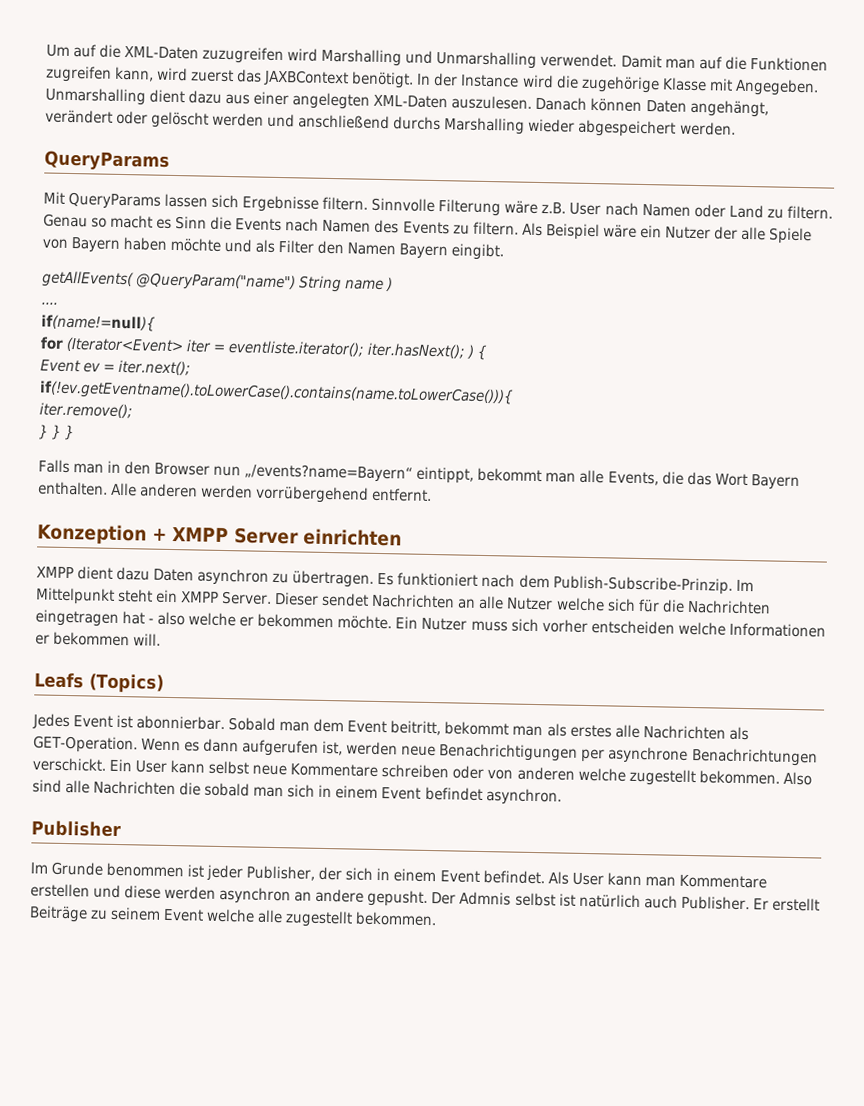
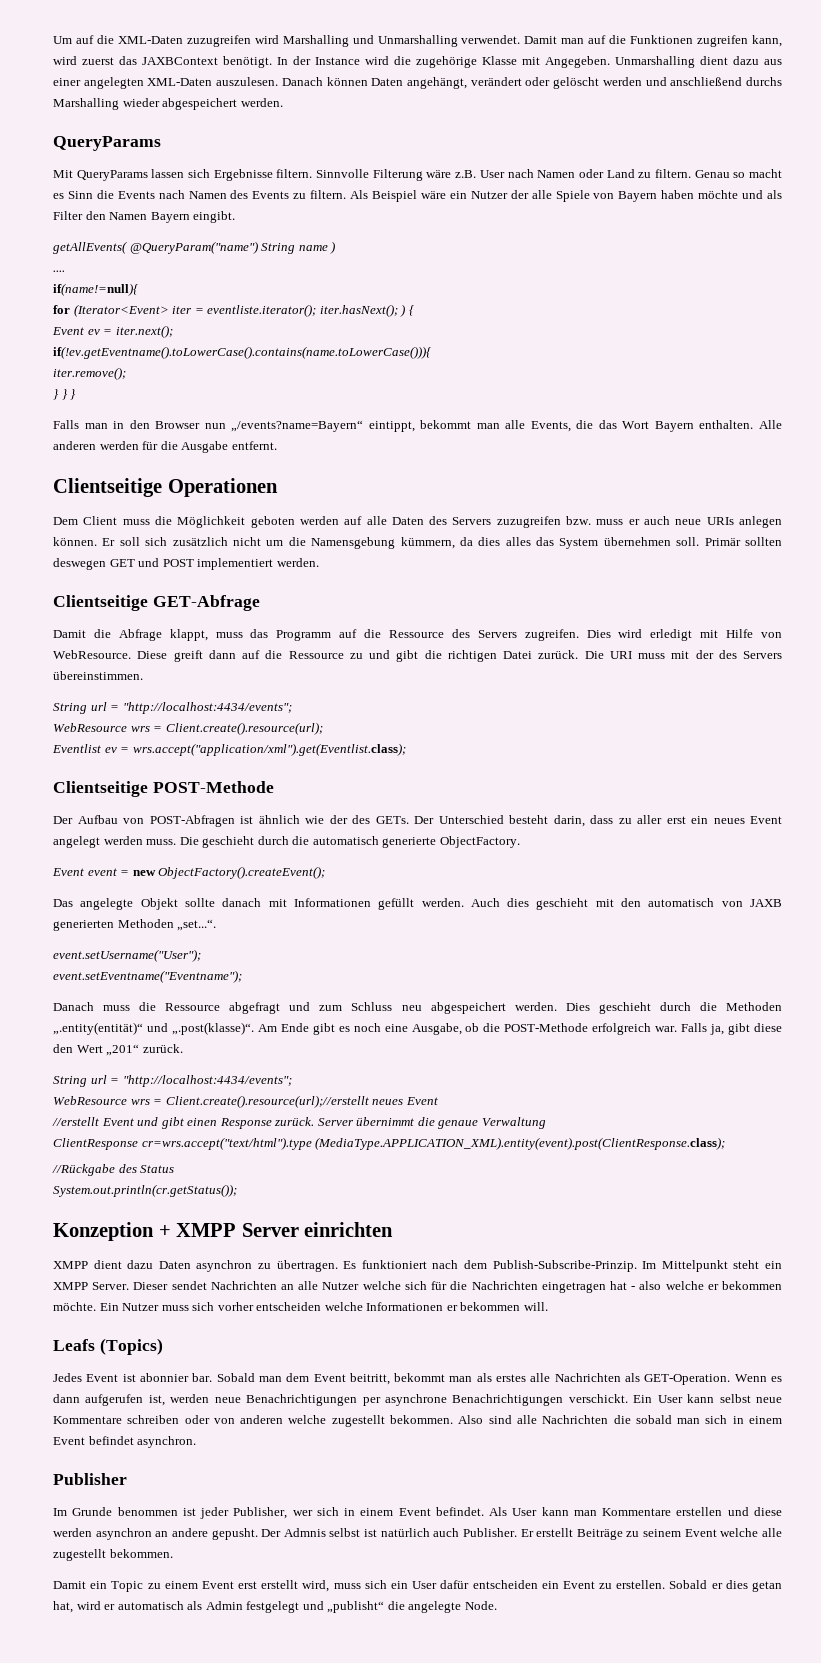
[255,485,433,504] vorrübergehend entfernt. -> [142,441,277,453] [53,478,278,497] [53,516,782,528] [53,537,783,549] [53,558,319,570] [53,595,260,611] [53,629,783,641] [53,650,782,662] [53,671,143,680] [53,702,292,714] [53,722,323,735] [52,743,406,756] [53,781,274,797] [53,815,782,827] [53,836,520,848] [52,866,326,879] [53,898,782,910] [53,919,217,931] [53,949,201,962] [53,970,242,983] [53,1002,783,1014] [53,1022,783,1035] [53,1044,183,1056] [53,1075,292,1087] [53,1095,438,1108] [52,1117,546,1129] [53,1137,726,1150] [52,1164,175,1176] [53,1184,237,1197] für die Ausgabe entfernt. // Clientseitige Operationen // Dem Client muss die Möglichkeit geboten werden auf alle Daten des Servers zuzugreifen bzw. muss er auch neue URIs anlegen können. Er soll sich zusätzlich nicht um die Namensgebung kümmern, da dies alles das System übernehmen soll. Primär sollten deswegen GET und POST implementiert werden. // Clientseitige GET-Abfrage // Damit die Abfrage klappt, muss das Programm auf die Ressource des Servers zugreifen. Dies wird erledigt mit Hilfe von WebResource. Diese greift dann auf die Ressource zu und gibt die richtigen Datei zurück. Die URI muss mit der des Servers übereinstimmen. // String url = "http://localhost:4434/events"; // WebResource wrs = Client.create().resource(url); // Eventlist ev = wrs.accept("application/xml").get(Eventlist.class); // Clientseitige POST-Methode // Der Aufbau von POST-Abfragen ist ähnlich wie der des GETs. Der Unterschied besteht darin, dass zu aller erst ein neues Event angelegt werden muss. Die geschieht durch die automatisch generierte ObjectFactory. // Event event = new ObjectFactory().createEvent(); // Das angelegte Objekt sollte danach mit Informationen gefüllt werden. Auch dies geschieht mit den automatisch von JAXB generierten Methoden „set...“. // event.setUsername("User"); // event.setEventname("Eventname"); // Danach muss die Ressource abgefragt und zum Schluss neu abgespeichert werden. Dies geschieht durch die Methoden „.entity(entität)“ und „.post(klasse)“. Am Ende gibt es noch eine Ausgabe, ob die POST-Methode erfolgreich war. Falls ja, gibt diese den Wert „201“ zurück. // String url = "http://localhost:4434/events"; // WebResource wrs = Client.create().resource(url);//erstellt neues Event // //erstellt Event und gibt einen Response zurück. Server übernimmt die genaue Verwaltung // ClientResponse cr=wrs.accept("text/html").type (MediaType.APPLICATION_XML).entity(event).post(ClientResponse.class); // //Rückgabe des Status // System.out.println(cr.getStatus());
[136,715,226,731] abonnierbar. -> [139,1373,213,1382] abonnier bar.
[690,748,818,767] Benachrichtungen -> [452,1394,564,1406] Benachrichtigungen
[318,866,343,881] der -> [292,1510,313,1516] wer
(438, 919) none -> [53,1580,782,1592] [53,1601,497,1613] // Damit ein Topic zu einem Event erst erstellt wird, muss sich ein User dafür entscheiden ein Event zu erstellen. Sobald er dies getan hat, wird er automatisch als Admin festgelegt und „publisht“ die angelegte Node.

